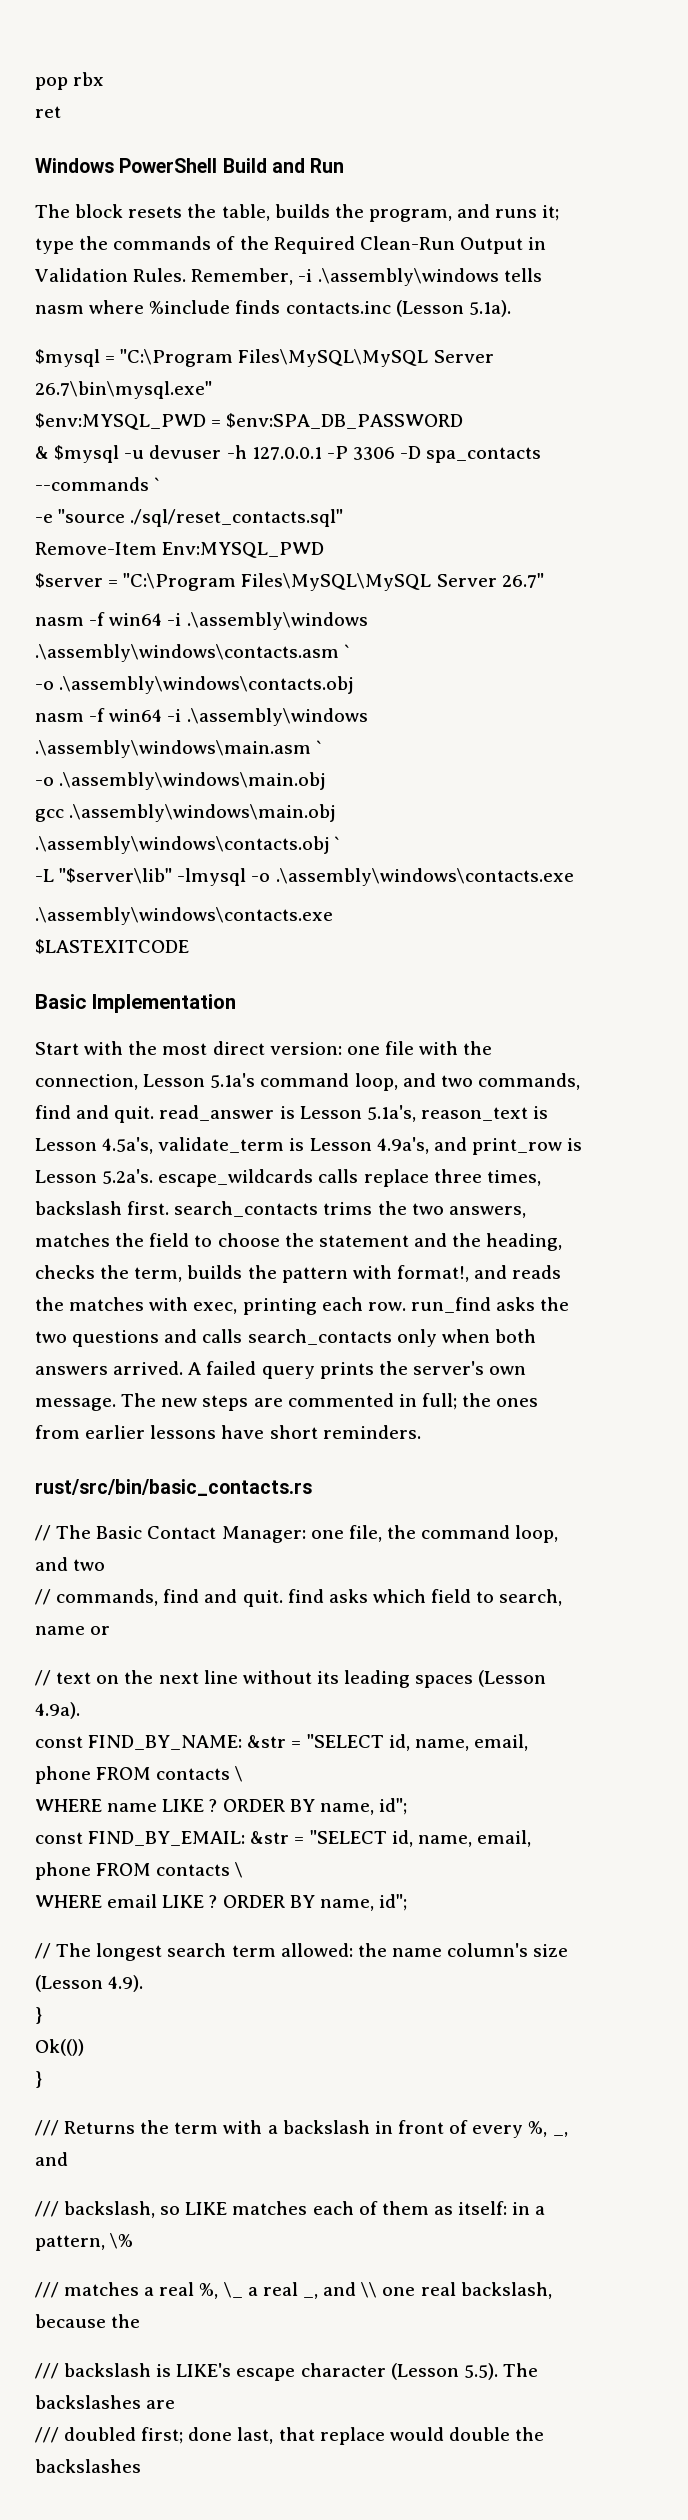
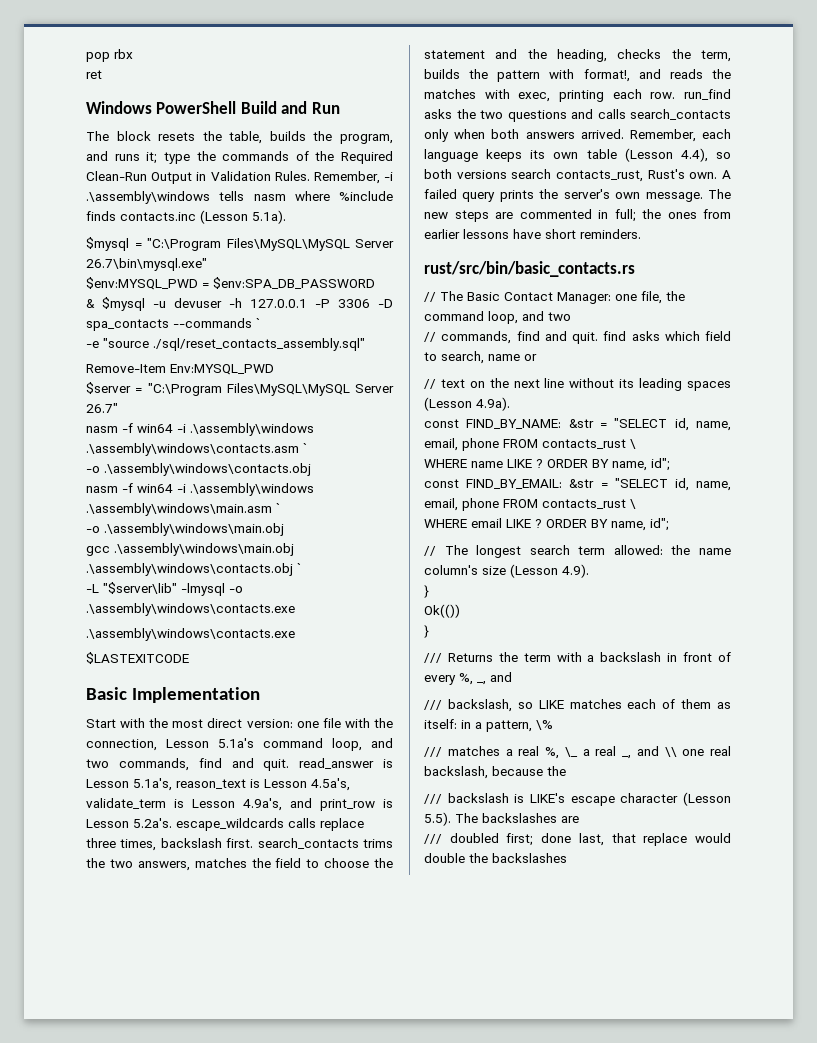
[130,509,344,527] ./sql/reset_contacts.sql" -> [153,338,365,351] ./sql/reset_contacts_assembly.sql"
(184, 1368) none -> [629,129,731,142] [424,148,731,162] [424,169,718,182] Remember, each language keeps its own table (Lesson 4.4), so both versions search contacts_rust, Rust's own.
[156,1768,231,1780] contacts -> [542,439,626,449] contacts_rust
[156,1864,231,1876] contacts -> [542,499,626,509] contacts_rust

